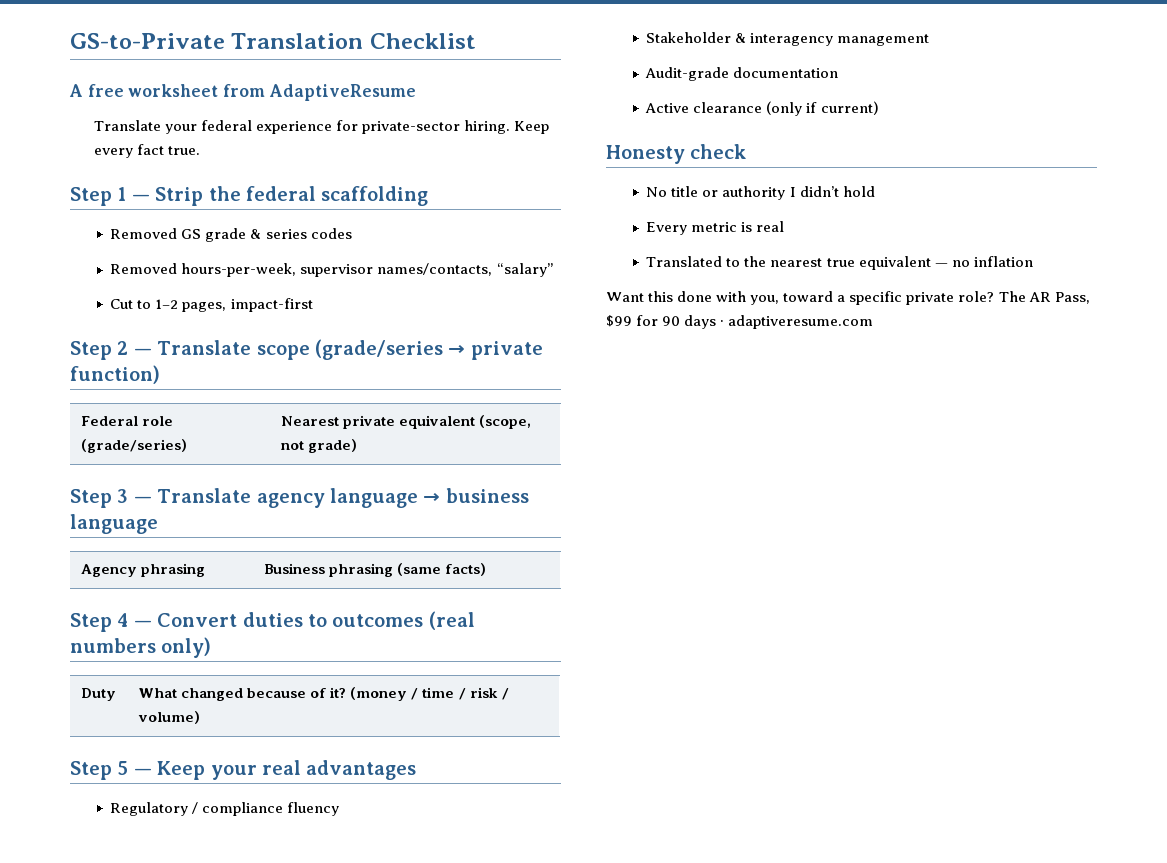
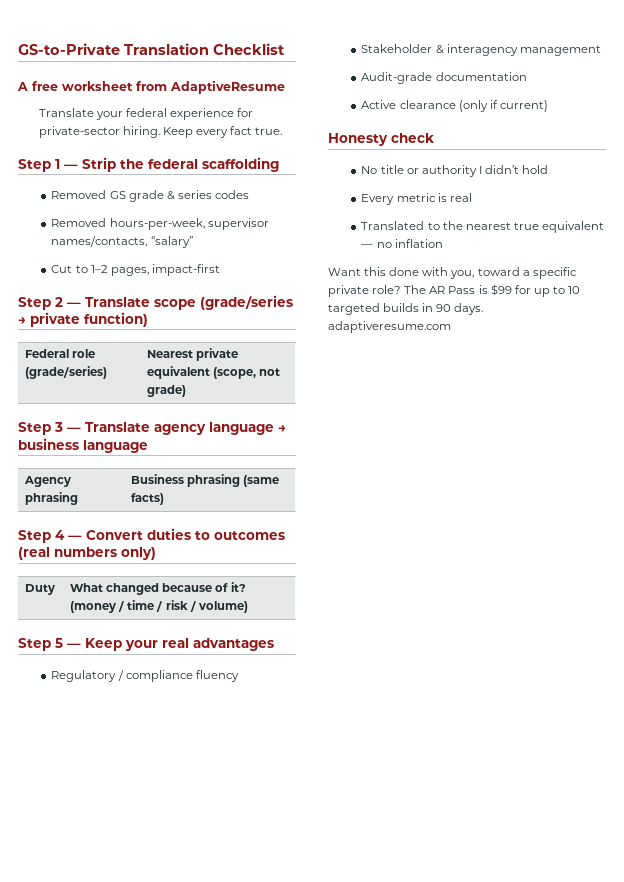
[1054,292,1090,304] [606,315,725,329] Pass, $99 for 90 days · -> [448,284,581,297] [328,303,484,315] Pass is $99 for up to 10 targeted builds in 90 days.

